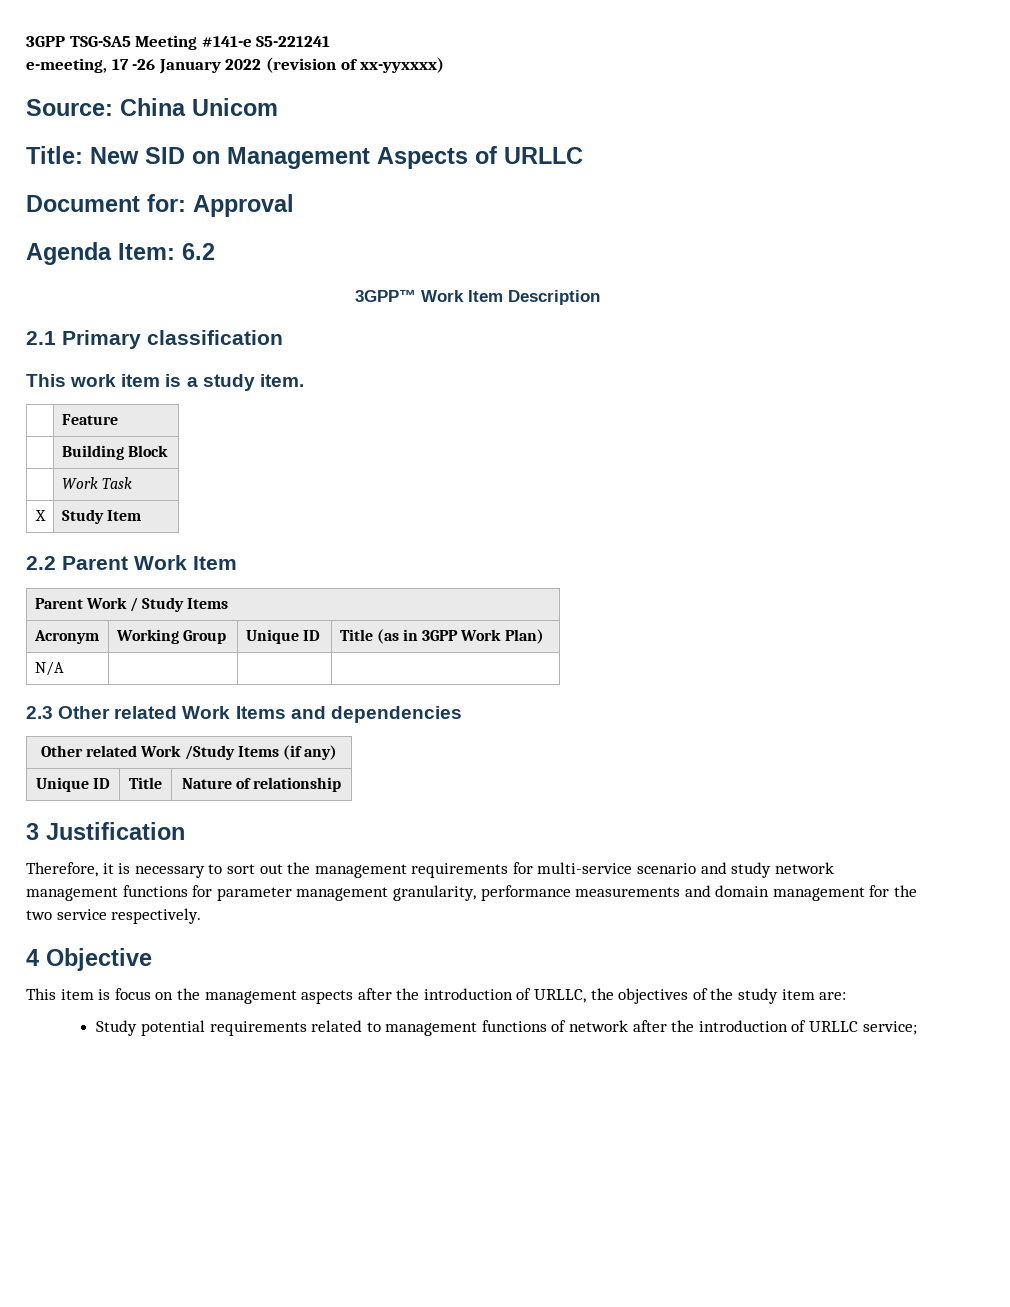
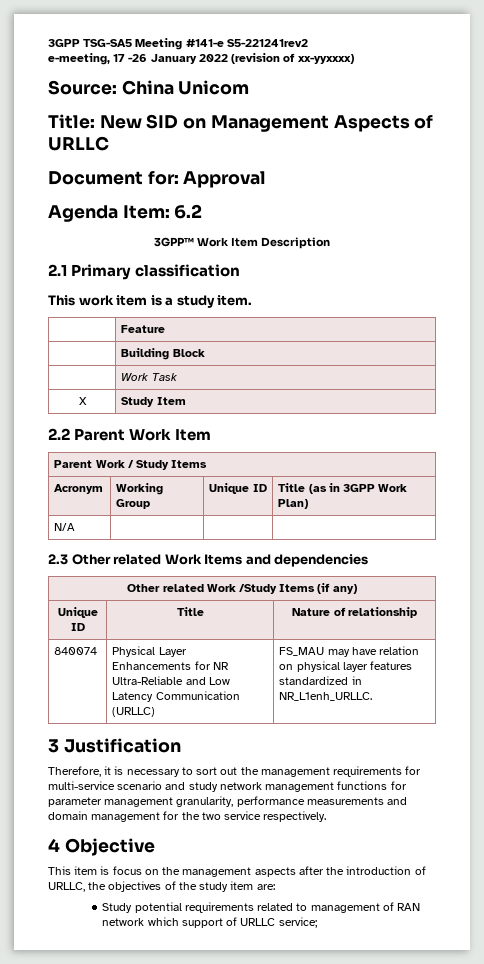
[256,36,331,47] S5-221241 -> [226,39,308,47] S5-221241rev2
(342, 784) none -> [54,647,98,655] [112,646,187,657] [112,661,229,670] [112,676,230,685] [112,691,240,702] [112,707,156,717] [279,646,420,657] [279,661,413,672] [279,676,362,685] [279,692,373,701] // 840074 | Physical Layer Enhancements for NR Ultra-Reliable and Low Latency Communication (URLLC) | FS_MAU may have relation on physical layer features standardized in NR_L1enh_URLLC.
[481,1020,788,1032] functions of network after the introduction -> [382,902,421,911] [102,917,223,928] of RAN network which support

